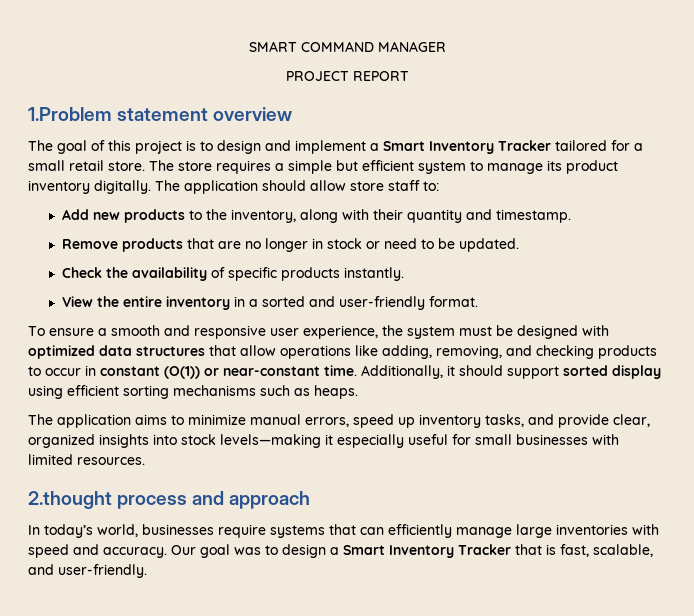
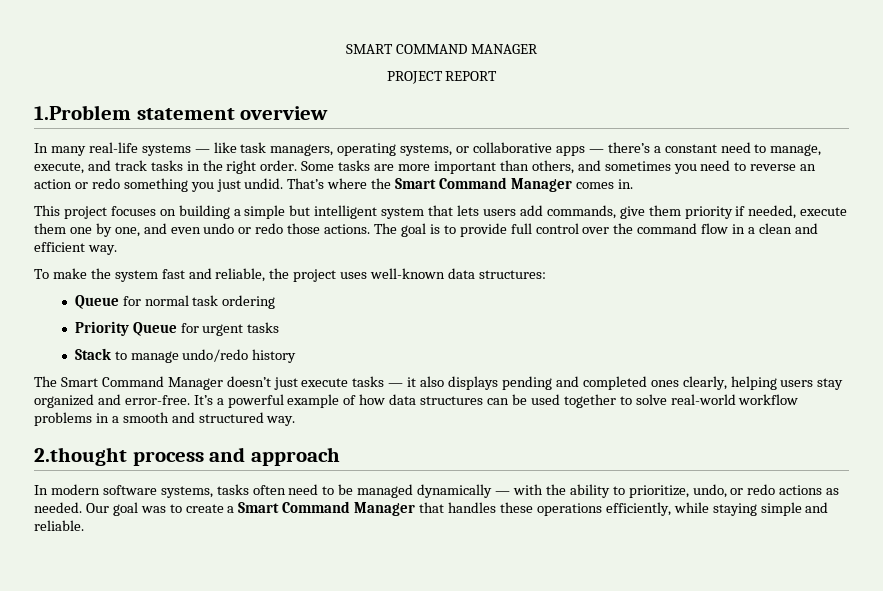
[28,140,643,154] [28,160,618,174] [28,180,439,194] [61,209,571,223] [61,238,519,252] [61,267,404,281] [61,296,478,310] [28,325,609,339] [28,345,657,359] [28,365,661,379] [28,385,358,399] [28,414,650,428] [28,434,619,448] [28,454,145,465] The goal of this project is to design and implement a Smart Inventory Tracker tailored for a small retail store. The store requires a simple but efficient system to manage its product inventory digitally. The application should allow store staff to: // Add new products to the inventory, along with their quantity and timestamp. // Remove products that are no longer in stock or need to be updated. // Check the availability of specific products instantly. // View the entire inventory in a sorted and user-friendly format. // To ensure a smooth and responsive user experience, the system must be designed with optimized data structures that allow operations like adding, removing, and checking products to occur in constant (O(1)) or near-constant time. Additionally, it should support sorted display using efficient sorting mechanisms such as heaps. // The application aims to minimize manual errors, speed up inventory tasks, and provide clear, organized insights into stock levels—making it especially useful for small businesses with limited resources. -> [34,142,822,156] [34,160,817,174] [34,177,633,192] [34,205,848,219] [34,223,818,237] [34,242,117,255] [34,268,546,282] [74,295,276,309] [74,321,280,336] [74,348,297,363] [34,376,844,390] [34,394,799,408] [34,412,296,426] In many real-life systems — like task managers, operating systems, or collaborative apps — there’s a constant need to manage, execute, and track tasks in the right order. Some tasks are more important than others, and sometimes you need to reverse an action or redo something you just undid. That’s where the Smart Command Manager comes in. // This project focuses on building a simple but intelligent system that lets users add commands, give them priority if needed, execute them one by one, and even undo or redo those actions. The goal is to provide full control over the command flow in a clean and efficient way. // To make the system fast and reliable, the project uses well-known data structures: // Queue for normal task ordering // Priority Queue for urgent tasks // Stack to manage undo/redo history // The Smart Command Manager doesn’t just execute tasks — it also displays pending and completed ones clearly, helping users stay organized and error-free. It’s a powerful example of how data structures can be used together to solve real-world workflow problems in a smooth and structured way.
[44,524,659,538] [28,544,167,558] today’s world, businesses require systems that can efficiently manage large inventories with speed and accuracy. -> [50,484,840,498] [34,502,82,513] modern software systems, tasks often need to be managed dynamically — with the ability to prioritize, undo, or redo actions as needed.
[282,544,653,558] [28,564,147,578] design a Smart Inventory Tracker that is fast, scalable, and user-friendly. -> [185,501,829,516] [34,520,84,531] create a Smart Command Manager that handles these operations efficiently, while staying simple and reliable.

